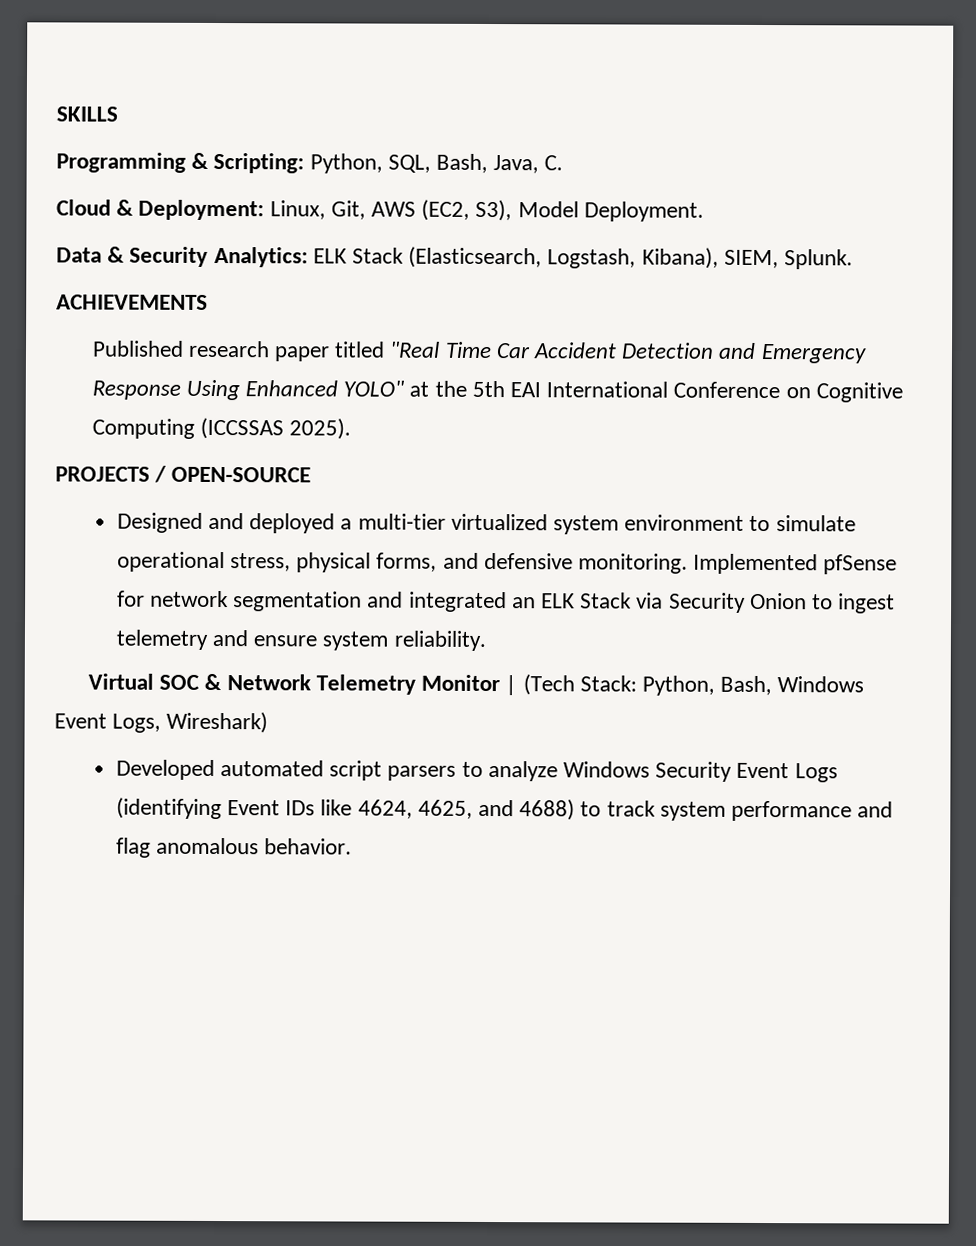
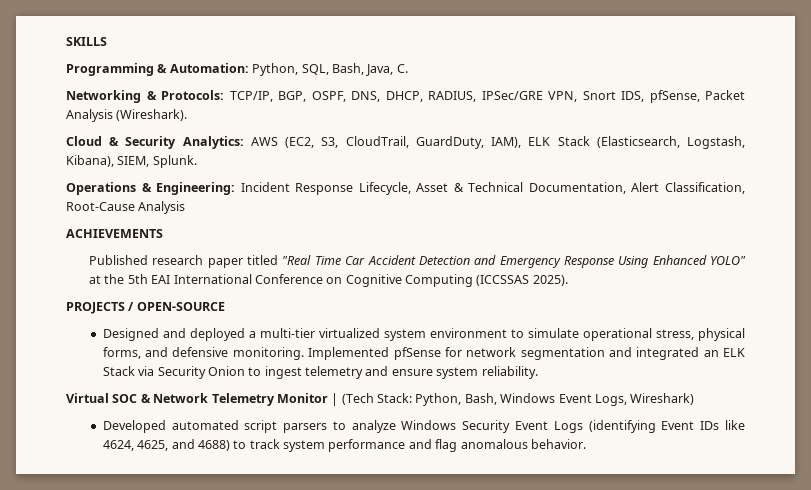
[213,152,305,174] Scripting: -> [169,63,249,73] Automation:
[56,199,704,222] [56,246,308,268] Cloud & Deployment: Linux, Git, AWS (EC2, S3), Model Deployment. // Data & Security Analytics: -> [66,90,745,103] [66,109,188,122] [66,136,522,149] Networking & Protocols: TCP/IP, BGP, OSPF, DNS, DHCP, RADIUS, IPSec/GRE VPN, Snort IDS, pfSense, Packet Analysis (Wireshark). // Cloud & Security Analytics: AWS (EC2, S3, CloudTrail, GuardDuty, IAM),
(854, 259) none -> [66,182,745,195] [66,201,186,214] // Operations & Engineering: Incident Response Lifecycle, Asset & Technical Documentation, Alert Classification, Root-Cause Analysis

